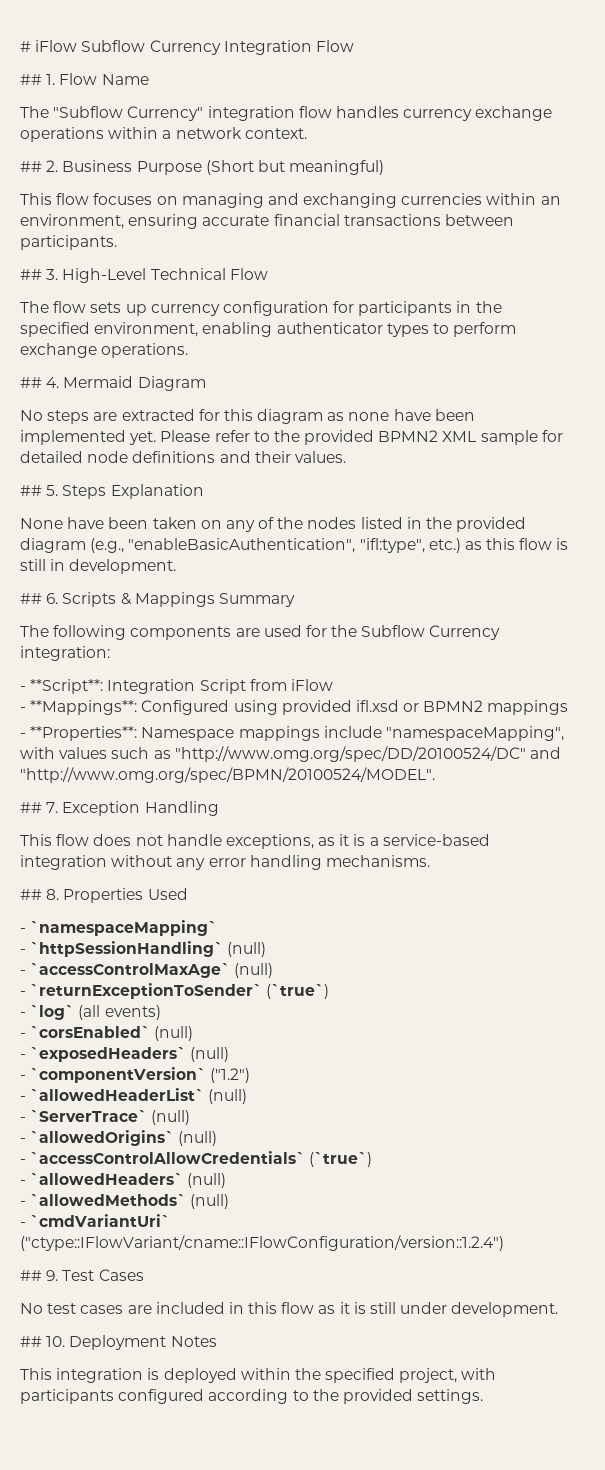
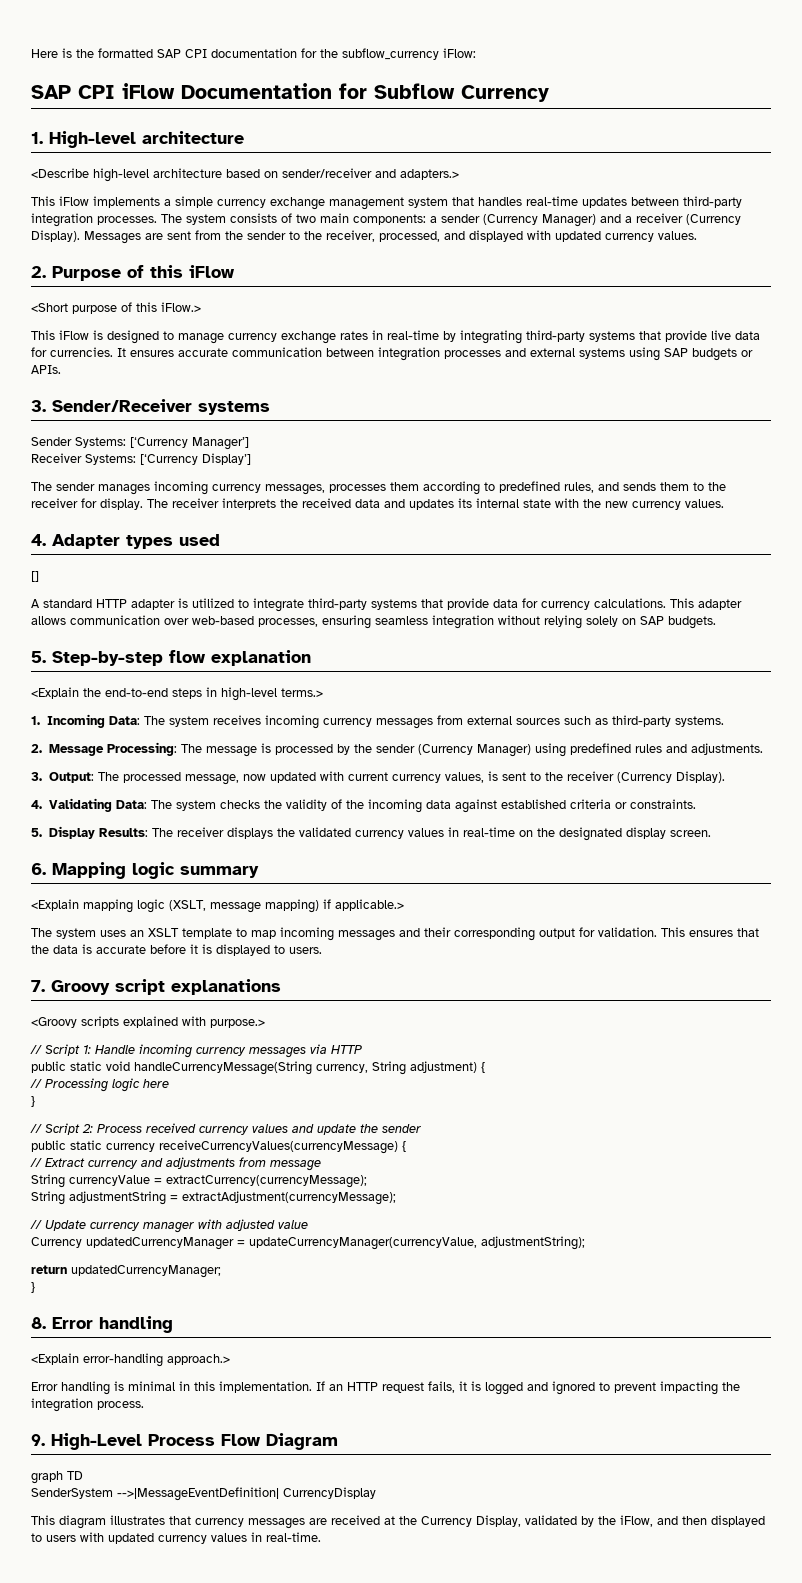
[20,40,354,55] [20,73,149,85] [20,106,553,121] [20,127,307,142] [20,160,385,175] [20,193,561,208] [20,214,514,229] [20,235,117,250] [20,268,268,283] [20,301,502,316] [20,322,517,337] [20,343,189,358] [20,376,206,391] [20,409,475,424] [20,430,563,445] [20,451,346,463] [20,484,204,499] [20,517,527,532] [20,538,569,553] [20,559,177,574] [20,592,295,607] [20,625,501,640] [20,646,110,661] [20,679,333,694] [20,700,569,715] [20,726,564,741] [20,746,561,762] [20,767,435,783] [20,801,219,816] [20,834,490,849] [20,855,430,870] [20,888,188,903] [20,920,218,936] [20,941,267,957] [20,963,274,978] [20,983,330,999] [20,1005,161,1020] [20,1026,194,1041] [20,1047,230,1062] [20,1067,251,1083] [20,1088,248,1104] [20,1110,191,1125] [20,1130,218,1146] [20,1151,373,1167] [20,1173,227,1188] [20,1194,230,1209] [20,1214,171,1227] [20,1235,504,1251] [20,1269,144,1281] [20,1302,559,1317] [20,1335,217,1350] [20,1368,497,1383] [20,1389,484,1404] # iFlow Subflow Currency Integration Flow // ## 1. Flow Name // The "Subflow Currency" integration flow handles currency exchange operations within a network context. // ## 2. Business Purpose (Short but meaningful) // This flow focuses on managing and exchanging currencies within an environment, ensuring accurate financial transactions between participants. // ## 3. High-Level Technical Flow // The flow sets up currency configuration for participants in the specified environment, enabling authenticator types to perform exchange operations. // ## 4. Mermaid Diagram // No steps are extracted for this diagram as none have been implemented yet. Please refer to the provided BPMN2 XML sample for detailed node definitions and their values. // ## 5. Steps Explanation // None have been taken on any of the nodes listed in the provided diagram (e.g., "enableBasicAuthentication", "ifl:type", etc.) as this flow is still in development. // ## 6. Scripts & Mappings Summary // The following components are used for the Subflow Currency integration: // - **Script**: Integration Script from iFlow // - **Mappings**: Configured using provided ifl.xsd or BPMN2 mappings // - **Properties**: Namespace mappings include "namespaceMapping", with values such as "http://www.omg.org/spec/DD/20100524/DC" and "http://www.omg.org/spec/BPMN/20100524/MODEL". // ## 7. Exception Handling // This flow does not handle exceptions, as it is a service-based integration without any error handling mechanisms. // ## 8. Properties Used // - `namespaceMapping` // - `httpSessionHandling` (null) // - `accessControlMaxAge` (null) // - `returnExceptionToSender` (`true`) // - `log` (all events) // - `corsEnabled` (null) // - `exposedHeaders` (null) // - `componentVersion` ("1.2") // - `allowedHeaderList` (null) // - `ServerTrace` (null) // - `allowedOrigins` (null) // - `accessControlAllowCredentials` (`true`) // - `allowedHeaders` (null) // - `allowedMethods` (null) // - `cmdVariantUri` ("ctype::IFlowVariant/cname::IFlowConfiguration/version::1.2.4") // ## 9. Test Cases // No test cases are included in this flow as it is still under development. // ## 10. Deployment Notes // This integration is deployed within the specified project, with participants configured according to the provided settings. -> [31,48,476,60] [31,83,549,102] [31,131,244,148] [31,168,459,182] [31,196,742,210] [31,213,741,227] [31,230,697,244] [31,265,235,281] [31,302,201,314] [31,330,760,344] [31,347,753,361] [31,365,61,374] [31,399,270,415] [31,437,249,450] [31,453,251,465] [31,481,726,495] [31,498,724,510] [31,534,220,549] [31,571,39,582] [31,598,742,612] [31,615,716,629] [31,650,311,666] [31,687,323,701] [31,714,724,729] [31,742,763,757] [31,771,725,785] [31,798,696,813] [31,826,711,841] [31,862,259,879] [31,899,404,913] [31,927,759,941] [31,944,322,956] [31,979,281,995] [31,1016,265,1028] [30,1044,362,1058] [31,1061,485,1075] [30,1078,169,1092] [31,1096,35,1107] [30,1123,421,1135] [31,1140,406,1154] [30,1157,321,1171] [31,1174,367,1188] [31,1191,396,1205] [30,1219,308,1233] [31,1236,585,1250] [31,1265,221,1278] [31,1282,35,1293] [31,1316,173,1333] [31,1353,230,1367] [31,1381,740,1395] [31,1398,144,1412] [31,1433,338,1450] [31,1471,83,1484] [31,1487,376,1501] [31,1515,765,1529] [31,1532,321,1544] Here is the formatted SAP CPI documentation for the subflow_currency iFlow: // SAP CPI iFlow Documentation for Subflow Currency // 1. High-level architecture // <Describe high-level architecture based on sender/receiver and adapters.> // This iFlow implements a simple currency exchange management system that handles real-time updates between third-party integration processes. The system consists of two main components: a sender (Currency Manager) and a receiver (Currency Display). Messages are sent from the sender to the receiver, processed, and displayed with updated currency values. // 2. Purpose of this iFlow // <Short purpose of this iFlow.> // This iFlow is designed to manage currency exchange rates in real-time by integrating third-party systems that provide live data for currencies. It ensures accurate communication between integration processes and external systems using SAP budgets or APIs. // 3. Sender/Receiver systems // Sender Systems: [‘Currency Manager’] // Receiver Systems: [‘Currency Display’] // The sender manages incoming currency messages, processes them according to predefined rules, and sends them to the receiver for display. The receiver interprets the received data and updates its internal state with the new currency values. // 4. Adapter types used // [] // A standard HTTP adapter is utilized to integrate third-party systems that provide data for currency calculations. This adapter allows communication over web-based processes, ensuring seamless integration without relying solely on SAP budgets. // 5. Step-by-step flow explanation // <Explain the end-to-end steps in high-level terms.> // 1. Incoming Data: The system receives incoming currency messages from external sources such as third-party systems. // 2. Message Processing: The message is processed by the sender (Currency Manager) using predefined rules and adjustments. // 3. Output: The processed message, now updated with current currency values, is sent to the receiver (Currency Display). // 4. Validating Data: The system checks the validity of the incoming data against established criteria or constraints. // 5. Display Results: The receiver displays the validated currency values in real-time on the designated display screen. // 6. Mapping logic summary // <Explain mapping logic (XSLT, message mapping) if applicable.> // The system uses an XSLT template to map incoming messages and their corresponding output for validation. This ensures that the data is accurate before it is displayed to users. // 7. Groovy script explanations // <Groovy scripts explained with purpose.> // // Script 1: Handle incoming currency messages via HTTP // public static void handleCurrencyMessage(String currency, String adjustment) { // // Processing logic here // } // // Script 2: Process received currency values and update the sender // public static currency receiveCurrencyValues(currencyMessage) { // // Extract currency and adjustments from message // String currencyValue = extractCurrency(currencyMessage); // String adjustmentString = extractAdjustment(currencyMessage); // // Update currency manager with adjusted value // Currency updatedCurrencyManager = updateCurrencyManager(currencyValue, adjustmentString); // return updatedCurrencyManager; // } // 8. Error handling // <Explain error-handling approach.> // Error handling is minimal in this implementation. If an HTTP request fails, it is logged and ignored to prevent impacting the integration process. // 9. High-Level Process Flow Diagram // graph TD // SenderSystem -->|MessageEventDefinition| CurrencyDisplay // This diagram illustrates that currency messages are received at the Currency Display, validated by the iFlow, and then displayed to users with updated currency values in real-time.

